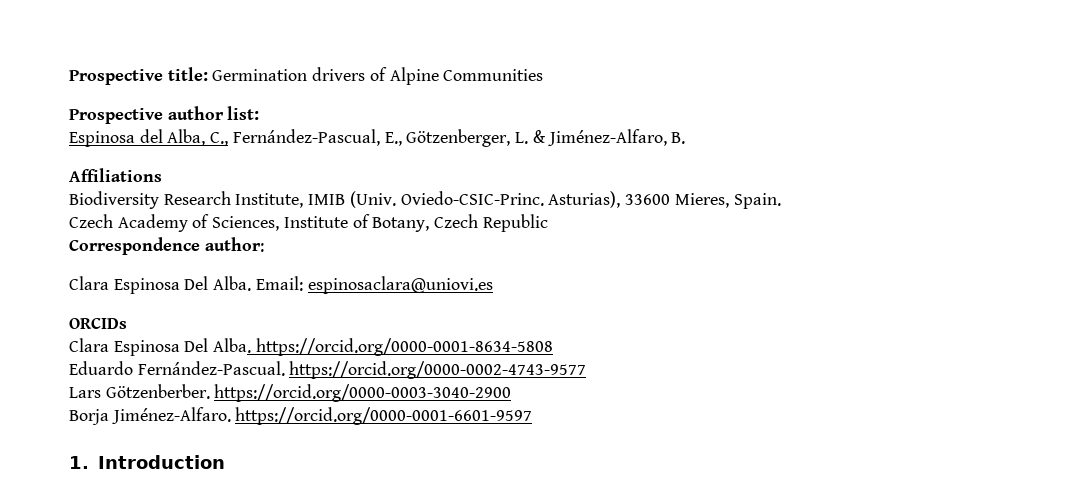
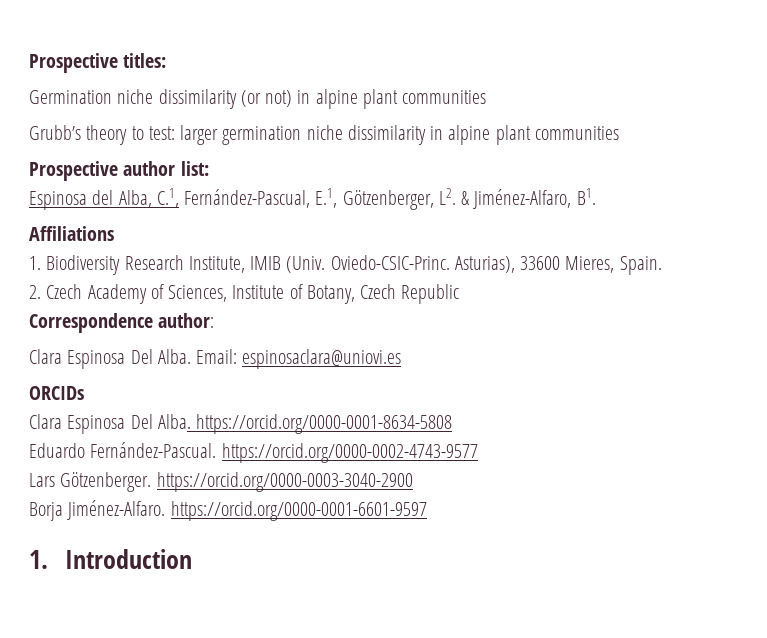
[69,67,544,85] Prospective title: Germination drivers of Alpine Communities -> [29,53,167,73] [29,89,487,109] [29,125,619,145] Prospective titles: // Germination niche dissimilarity (or not) in alpine plant communities // Grubb’s theory to test: larger germination niche dissimilarity in alpine plant communities
[210,129,529,147] C., Fernández-Pascual, E., Götzenberger, L. -> [156,188,456,210] C.1, Fernández-Pascual, E.1, Götzenberger, L2.
[671,132,686,144] B. -> [576,188,596,205] B1.
(162, 175) none -> [29,256,41,270] 1.
(781, 201) none -> [29,285,41,299] 2.
[105,384,210,399] Götzenberber. -> [60,472,152,492] Götzenberger.

